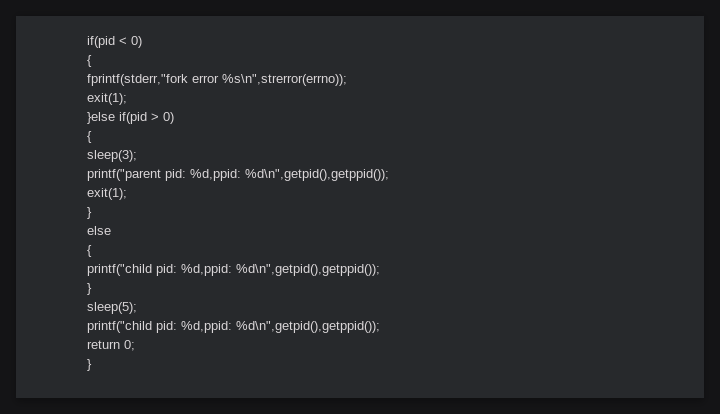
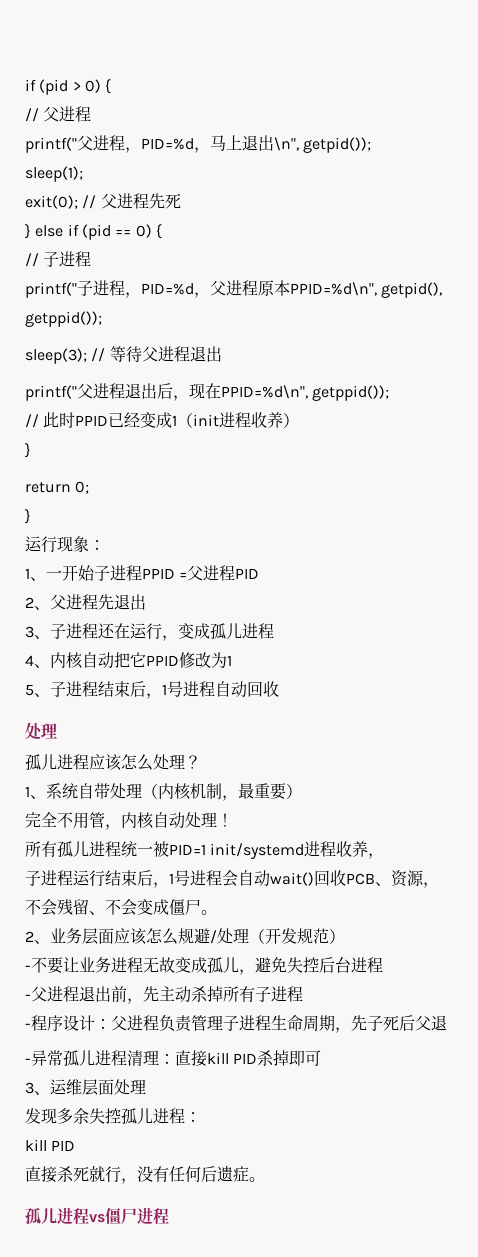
[87,36,142,48] [87,55,92,67] [87,74,347,86] [87,93,127,105] [87,112,174,124] [87,131,92,143] [87,150,137,162] [87,169,389,181] [87,188,127,200] [87,207,92,219] [87,226,111,235] [87,245,92,257] [87,264,380,276] [87,283,92,295] [87,302,137,314] [87,321,380,333] [87,340,135,351] [87,359,92,371] if(pid < 0) // { // fprintf(stderr,"fork error %s\n",strerror(errno)); // exit(1); // }else if(pid > 0) // { // sleep(3); // printf("parent pid: %d,ppid: %d\n",getpid(),getppid()); // exit(1); // } // else // { // printf("child pid: %d,ppid: %d\n",getpid(),getppid()); // } // sleep(5); // printf("child pid: %d,ppid: %d\n",getpid(),getppid()); // return 0; // } -> [25,79,112,95] [25,106,92,122] [25,135,372,153] [25,166,83,182] [25,193,181,209] [25,224,162,240] [25,251,92,267] [25,280,443,298] [25,311,102,327] [25,346,222,364] [25,383,390,401] [25,412,300,428] [25,443,31,458] [25,481,90,494] [25,509,31,524] [25,536,105,553] [25,565,260,581] [25,594,146,610] [25,623,274,641] [25,652,232,669] [25,681,279,699] [25,722,57,740] [25,754,201,771] [25,783,302,801] [25,812,233,830] [25,841,385,859] [25,870,439,888] [25,899,217,916] [25,928,345,945] [25,957,383,975] [25,986,303,1004] [25,1015,447,1033] [25,1050,322,1067] [25,1079,146,1096] [25,1108,201,1124] [25,1139,76,1151] [25,1165,265,1184] [25,1207,169,1225] if (pid > 0) { // // 父进程 // printf("父进程，PID=%d，马上退出\n", getpid()); // sleep(1); // exit(0); // 父进程先死 // } else if (pid == 0) { // // 子进程 // printf("子进程，PID=%d，父进程原本PPID=%d\n", getpid(), getppid()); // sleep(3); // 等待父进程退出 // printf("父进程退出后，现在PPID=%d\n", getppid()); // // 此时PPID已经变成1（init进程收养） // } // return 0; // } // 运行现象： // 1、一开始子进程PPID =父进程PID // 2、父进程先退出 // 3、子进程还在运行，变成孤儿进程 // 4、内核自动把它PPID修改为1 // 5、子进程结束后，1号进程自动回收 // 处理 // 孤儿进程应该怎么处理？ // 1、系统自带处理（内核机制，最重要） // 完全不用管，内核自动处理！ // 所有孤儿进程统一被PID=1 init/systemd进程收养， // 子进程运行结束后，1号进程会自动wait()回收PCB、资源，不会残留、不会变成僵尸。 // 2、业务层面应该怎么规避/处理（开发规范） // -不要让业务进程无故变成孤儿，避免失控后台进程 // -父进程退出前，先主动杀掉所有子进程 // -程序设计：父进程负责管理子进程生命周期，先子死后父退 // -异常孤儿进程清理：直接kill PID杀掉即可 // 3、运维层面处理 // 发现多余失控孤儿进程： // kill PID // 直接杀死就行，没有任何后遗症。 // 孤儿进程vs僵尸进程

